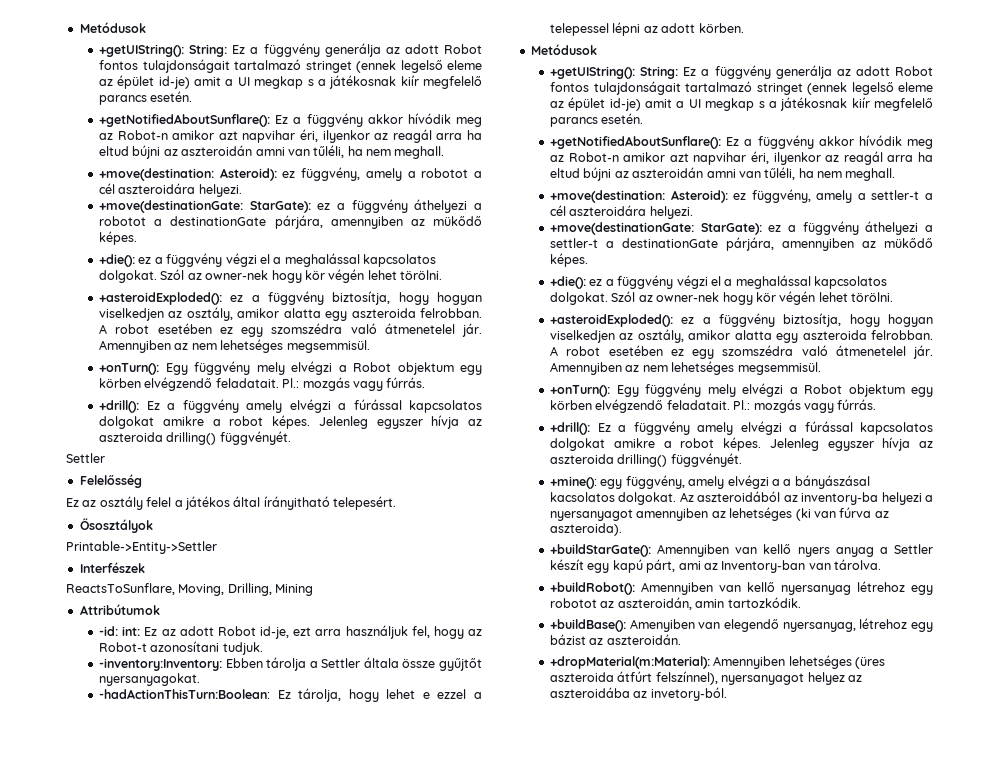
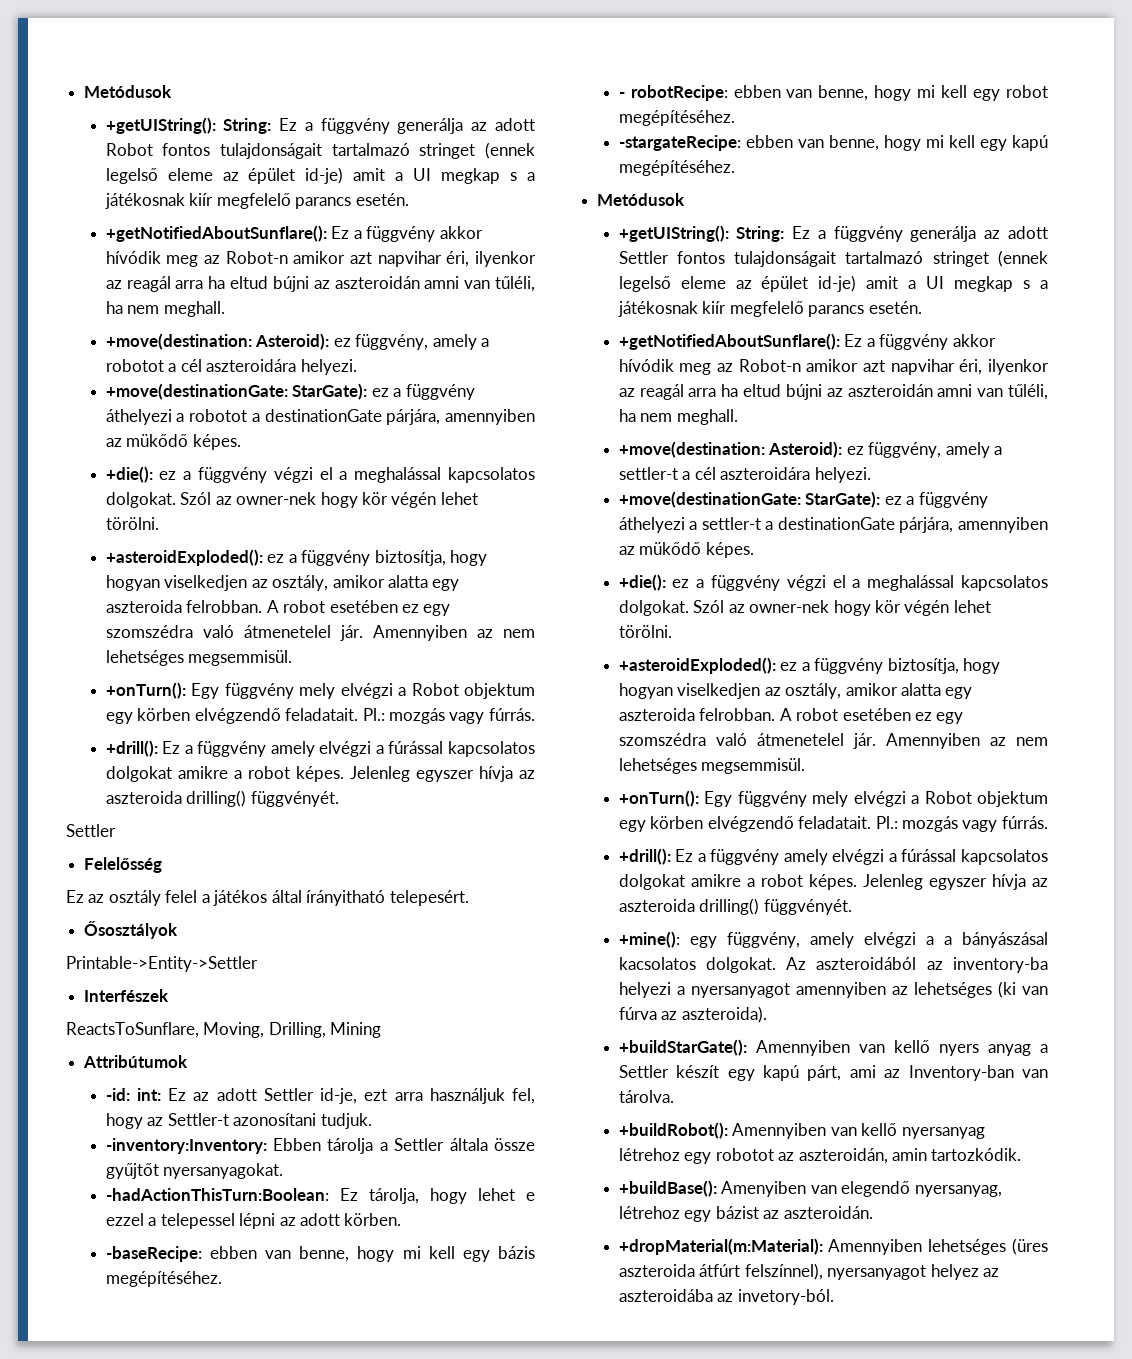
[217,626,256,636] Robot -> [263,1088,314,1101] Settler
[99,642,148,652] Robot-t -> [167,1113,229,1126] Settler-t
[530,44,597,55] [550,65,933,79] // Metódusok // +getUIString(): String: Ez a függvény generálja az adott Robot -> [105,1246,536,1262] [105,1271,222,1287] [618,85,1048,101] [618,110,735,126] [618,135,1048,151] [618,160,735,176] [597,193,686,206] [618,225,1048,242] [618,251,669,264] // -baseRecipe: ebben van benne, hogy mi kell egy bázis megépítéséhez. // - robotRecipe: ebben van benne, hogy mi kell egy robot megépítéséhez. // -stargateRecipe: ebben van benne, hogy mi kell egy kapú megépítéséhez. // Metódusok // +getUIString(): String: Ez a függvény generálja az adott Settler

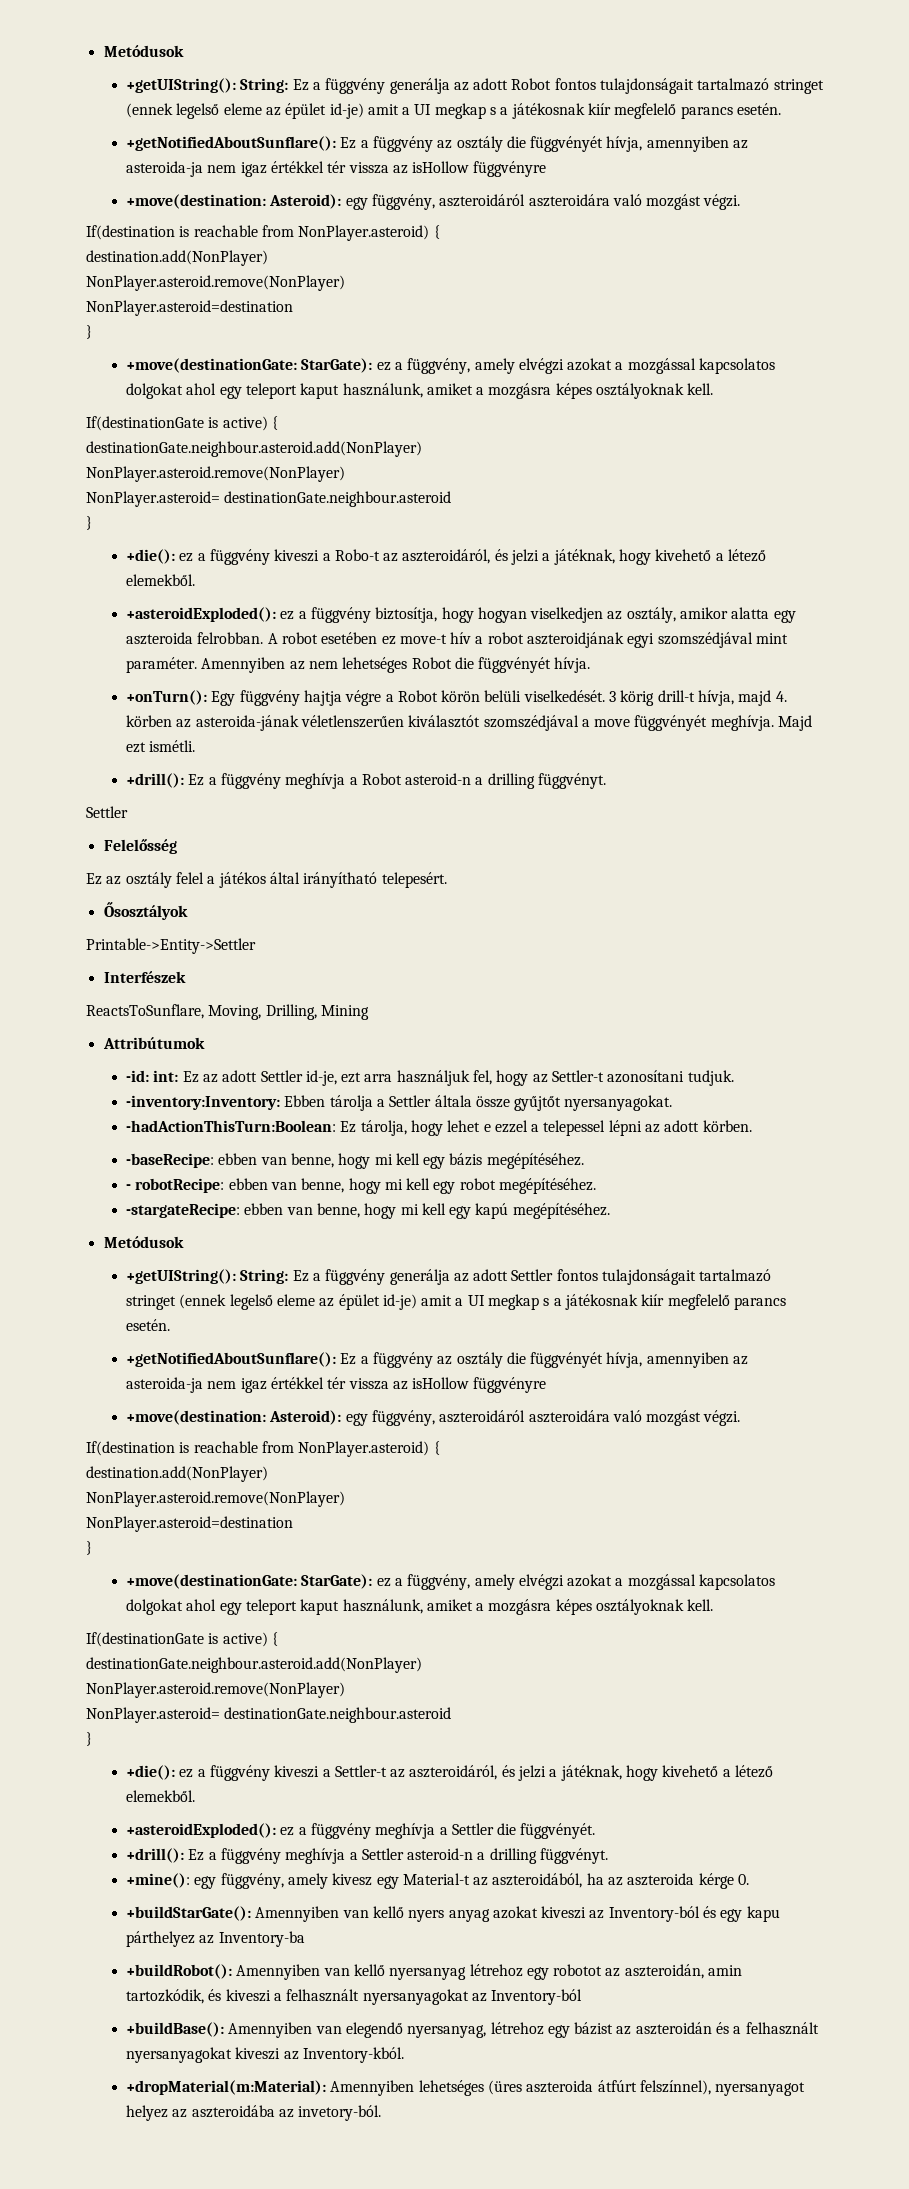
[439,226,483,239] [105,251,537,267] [105,276,535,292] [105,301,225,317] [105,333,489,350] [105,359,357,375] [105,383,475,400] [105,409,535,425] [105,434,241,450] [105,466,536,483] [105,492,478,508] [105,517,159,530] akkor hívódik meg az Robot-n amikor azt napvihar éri, ilyenkor az reagál arra ha eltud bújni az aszteroidán amni van tűléli, ha nem meghall. // +move(destination: Asteroid): ez függvény, amely a robotot a cél aszteroidára helyezi. // +move(destinationGate: StarGate): ez a függvény áthelyezi a robotot a destinationGate párjára, amennyiben az mükődő képes. // +die(): ez a függvény végzi el a meghalással kapcsolatos dolgokat. Szól az owner-nek hogy kör végén lehet törölni. -> [437,136,749,152] [125,161,547,177] [125,194,741,210] [86,225,440,241] [86,250,268,266] [86,275,345,291] [86,300,293,316] [86,325,92,339] [125,358,776,374] [125,383,714,399] [86,416,278,431] [86,441,422,457] [86,466,345,482] [86,491,452,507] [86,516,92,530] [125,549,767,565] [125,574,195,586] az osztály die függvényét hívja, amennyiben az asteroida-ja nem igaz értékkel tér vissza az isHollow függvényre // +move(destination: Asteroid): egy függvény, aszteroidáról aszteroidára való mozgást végzi. // If(destination is reachable from NonPlayer.asteroid) { // destination.add(NonPlayer) // NonPlayer.asteroid.remove(NonPlayer) // NonPlayer.asteroid=destination // } // +move(destinationGate: StarGate): ez a függvény, amely elvégzi azokat a mozgással kapcsolatos dolgokat ahol egy teleport kaput használunk, amiket a mozgásra képes osztályoknak kell. // If(destinationGate is active) { // destinationGate.neighbour.asteroid.add(NonPlayer) // NonPlayer.asteroid.remove(NonPlayer) // NonPlayer.asteroid= destinationGate.neighbour.asteroid // } // +die(): ez a függvény kiveszi a Robo-t az aszteroidáról, és jelzi a játéknak, hogy kivehető a létező elemekből.
[423,604,451,616] [105,625,535,641] [105,650,293,666] [105,682,535,699] [105,708,535,724] [105,740,536,757] [105,766,536,782] [105,790,339,807] egy szomszédra való átmenetelel jár. Amennyiben az nem lehetséges megsemmisül. // +onTurn(): Egy függvény mely elvégzi a Robot objektum egy körben elvégzendő feladatait. Pl.: mozgás vagy fúrrás. // +drill(): Ez a függvény amely elvégzi a fúrással kapcsolatos dolgokat amikre a robot képes. Jelenleg egyszer hívja az aszteroida drilling() függvényét. -> [399,632,789,648] [125,657,591,673] [125,690,787,706] [125,715,813,731] [125,740,196,753] [125,773,607,789] move-t hív a robot aszteroidjának egyi szomszédjával mint paraméter. Amennyiben az nem lehetséges Robot die függvényét hívja. // +onTurn(): Egy függvény hajtja végre a Robot körön belüli viselkedését. 3 körig drill-t hívja, majd 4. körben az asteroida-jának véletlenszerűen kiválasztót szomszédjával a move függvényét meghívja. Majd ezt ismétli. // +drill(): Ez a függvény meghívja a Robot asteroid-n a drilling függvényt.
[306,890,386,906] írányitható -> [303,872,378,888] irányítható
[952,334,996,347] [618,359,1049,375] [618,384,1048,400] [618,409,738,425] [618,441,1002,458] [618,467,871,483] [618,491,988,508] [618,517,1048,533] [618,542,754,558] [618,574,1048,591] [618,600,991,616] [618,625,672,638] [618,657,1000,674] [618,683,973,699] [618,708,964,724] [618,733,1048,749] [618,758,806,774] [618,790,1048,807] [618,816,1048,832] [618,848,1048,865] [618,874,1048,890] [618,898,852,915] [618,931,1048,948] [618,957,1048,973] [618,981,1048,998] [618,1006,767,1023] akkor hívódik meg az Robot-n amikor azt napvihar éri, ilyenkor az reagál arra ha eltud bújni az aszteroidán amni van tűléli, ha nem meghall. // +move(destination: Asteroid): ez függvény, amely a settler-t a cél aszteroidára helyezi. // +move(destinationGate: StarGate): ez a függvény áthelyezi a settler-t a destinationGate párjára, amennyiben az mükődő képes. // +die(): ez a függvény végzi el a meghalással kapcsolatos dolgokat. Szól az owner-nek hogy kör végén lehet törölni. // +asteroidExploded(): ez a függvény biztosítja, hogy hogyan viselkedjen az osztály, amikor alatta egy aszteroida felrobban. A robot esetében ez egy szomszédra való átmenetelel jár. Amennyiben az nem lehetséges megsemmisül. // +onTurn(): Egy függvény mely elvégzi a Robot objektum egy körben elvégzendő feladatait. Pl.: mozgás vagy fúrrás. // +drill(): Ez a függvény amely elvégzi a fúrással kapcsolatos dolgokat amikre a robot képes. Jelenleg egyszer hívja az aszteroida drilling() függvényét. // +mine(): egy függvény, amely elvégzi a a bányászásal kacsolatos dolgokat. Az aszteroidából az inventory-ba helyezi a nyersanyagot amennyiben az lehetséges (ki van fúrva az aszteroida). -> [437,1352,749,1368] [125,1377,547,1393] [125,1410,741,1426] [86,1441,440,1457] [86,1466,268,1482] [86,1491,345,1507] [86,1516,293,1532] [86,1541,92,1555] [125,1574,776,1590] [125,1599,714,1615] [86,1632,278,1647] [86,1657,422,1673] [86,1682,345,1698] [86,1707,452,1723] [86,1732,92,1746] [125,1765,774,1781] [125,1790,195,1802] [125,1823,596,1839] [125,1848,609,1864] [125,1873,750,1889] az osztály die függvényét hívja, amennyiben az asteroida-ja nem igaz értékkel tér vissza az isHollow függvényre // +move(destination: Asteroid): egy függvény, aszteroidáról aszteroidára való mozgást végzi. // If(destination is reachable from NonPlayer.asteroid) { // destination.add(NonPlayer) // NonPlayer.asteroid.remove(NonPlayer) // NonPlayer.asteroid=destination // } // +move(destinationGate: StarGate): ez a függvény, amely elvégzi azokat a mozgással kapcsolatos dolgokat ahol egy teleport kaput használunk, amiket a mozgásra képes osztályoknak kell. // If(destinationGate is active) { // destinationGate.neighbour.asteroid.add(NonPlayer) // NonPlayer.asteroid.remove(NonPlayer) // NonPlayer.asteroid= destinationGate.neighbour.asteroid // } // +die(): ez a függvény kiveszi a Settler-t az aszteroidáról, és jelzi a játéknak, hogy kivehető a létező elemekből. // +asteroidExploded(): ez a függvény meghívja a Settler die függvényét. // +drill(): Ez a függvény meghívja a Settler asteroid-n a drilling függvényt. // +mine(): egy függvény, amely kivesz egy Material-t az aszteroidából, ha az aszteroida kérge 0.
[1040,1044,1048,1053] [618,1065,1048,1081] [618,1090,674,1103] a Settler készít egy kapú párt, ami az Inventory-ban van tárolva. -> [492,1906,780,1922] [125,1931,305,1947] azokat kiveszi az Inventory-ból és egy kapu párthelyez az Inventory-ba
[931,1148,1022,1161] tartozkódik. -> [125,1989,583,2005] tartozkódik, és kiveszi a felhasznált nyersanyagokat az Inventory-ból
[721,1181,807,1197] Amenyiben -> [228,2022,313,2038] Amennyiben
[783,1206,873,1219] aszteroidán. -> [635,2022,819,2035] [125,2047,404,2063] aszteroidán és a felhasznált nyersanyagokat kiveszi az Inventory-kból.

